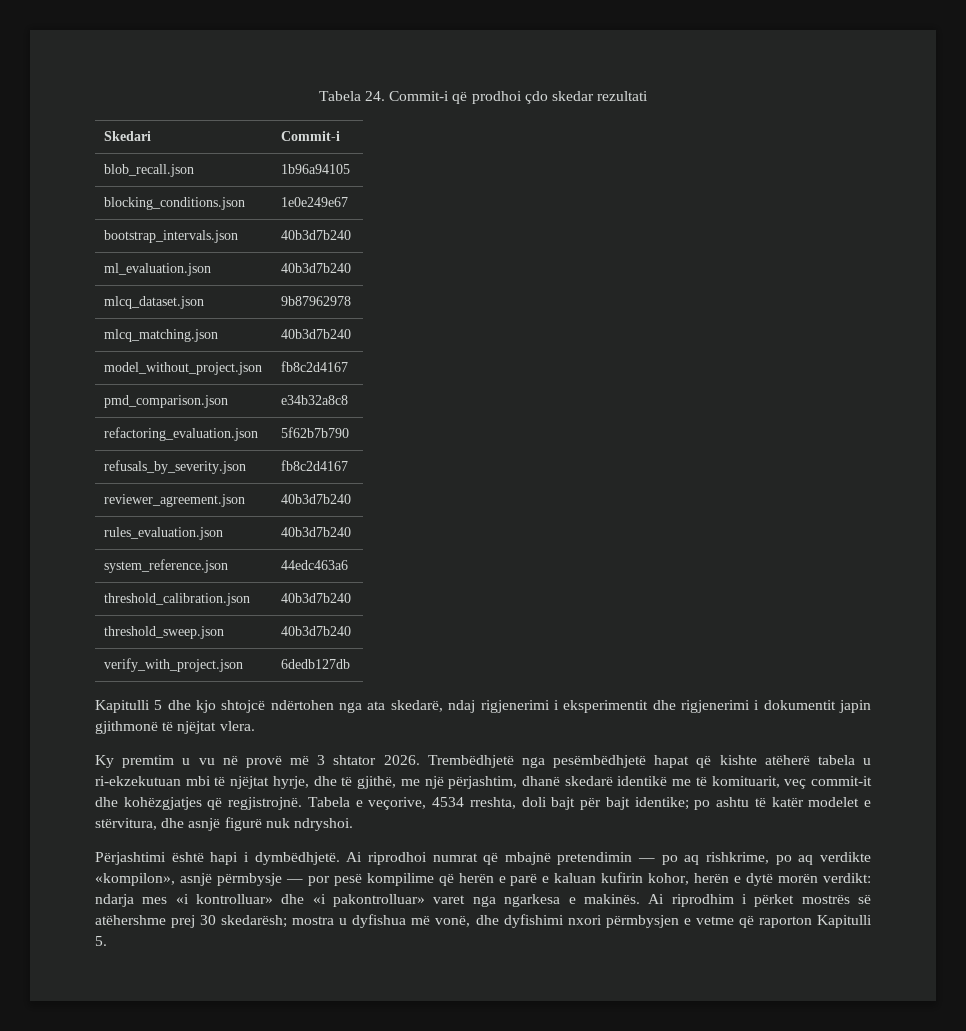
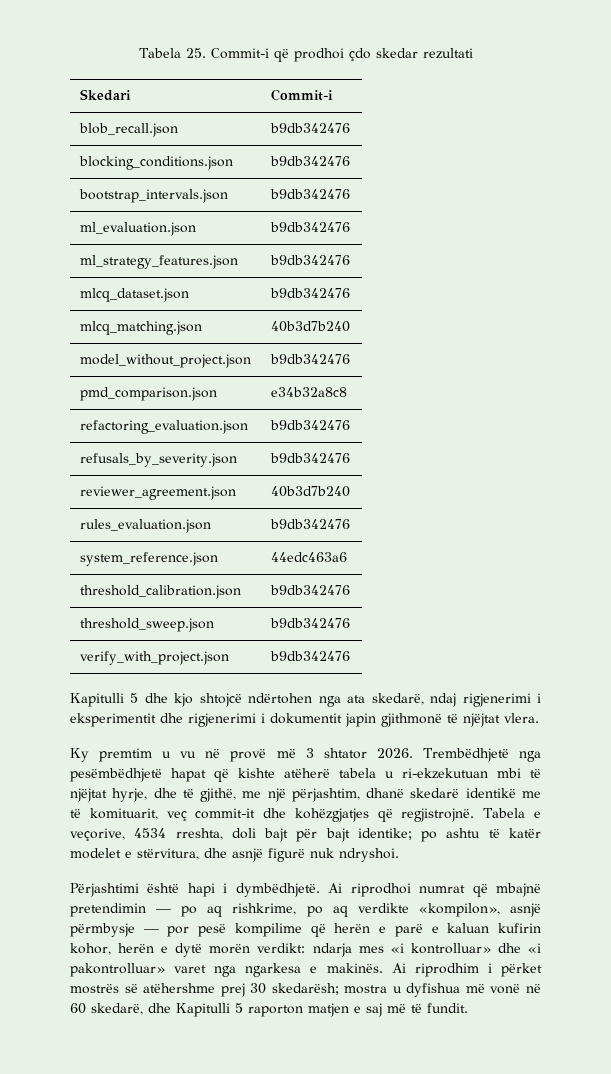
[318,91,386,101] Tabela 24. -> [138,48,206,58] Tabela 25.
[281,164,351,174] 1b96a94105 -> [269,123,350,133] b9db342476
[281,197,349,207] 1e0e249e67 -> [269,156,350,166] b9db342476
[281,230,352,240] 40b3d7b240 -> [269,189,350,199] b9db342476
[281,263,352,273] 40b3d7b240 -> [269,222,350,232] [79,255,238,269] [269,255,350,265] b9db342476 // ml_strategy_features.json | b9db342476
[281,296,352,306] 9b87962978 -> [269,288,350,298] b9db342476
[281,361,349,372] fb8c2d4167 -> [269,354,350,364] b9db342476
[281,427,350,438] 5f62b7b790 -> [269,420,350,430] b9db342476
[281,460,349,471] fb8c2d4167 -> [269,453,350,463] b9db342476
[281,527,352,537] 40b3d7b240 -> [269,519,350,529] b9db342476
[281,593,352,603] 40b3d7b240 -> [269,585,350,595] b9db342476
[281,626,352,636] 40b3d7b240 -> [269,618,350,628] b9db342476
[281,659,351,669] 6dedb127db -> [269,651,350,661] b9db342476
[435,914,872,928] [95,936,107,946] vonë, dhe dyfishimi nxori përmbysjen e vetme që raporton Kapitulli 5. -> [490,984,541,994] [70,1003,468,1017] vonë në 60 skedarë, dhe Kapitulli 5 raporton matjen e saj më të fundit.

